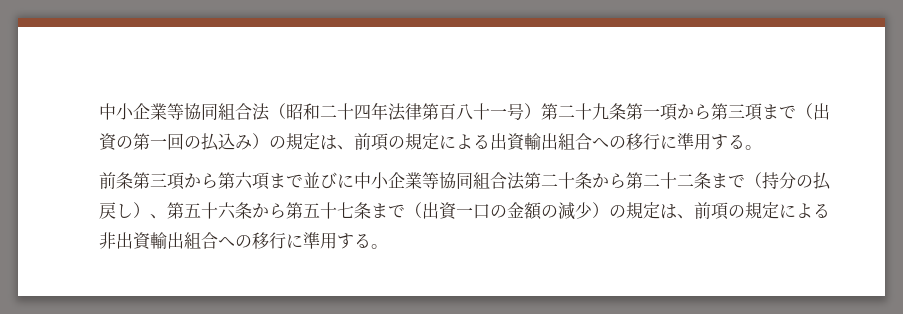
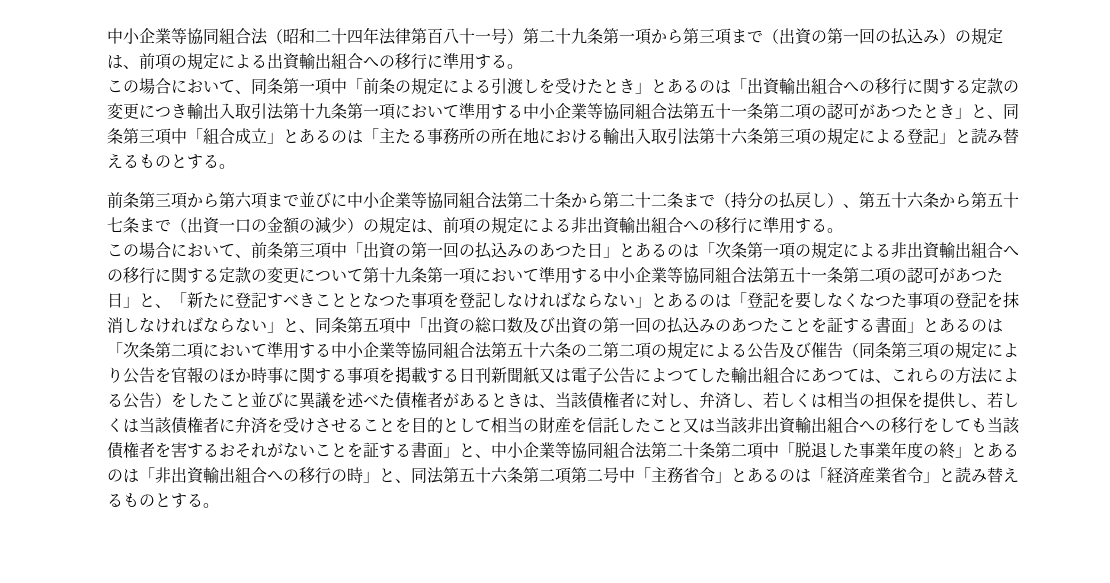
(763, 147) none -> [107,78,1020,95] [107,103,1020,120] [107,127,1020,145] [107,153,236,169] // この場合において、同条第一項中「前条の規定による引渡しを受けたとき」とあるのは「出資輸出組合への移行に関する定款の変更につき輸出入取引法第十九条第一項において準用する中小企業等協同組合法第五十一条第二項の認可があつたとき」と、同条第三項中「組合成立」とあるのは「主たる事務所の所在地における輸出入取引法第十六条第三項の規定による登記」と読み替えるものとする。
(389, 246) none -> [107,242,1020,259] [107,267,1004,284] [107,292,1020,309] [107,317,1004,334] [107,342,1020,359] [107,366,1020,384] [107,391,1020,409] [107,416,1021,434] [107,441,1020,459] [107,466,1020,484] [107,493,220,508] // この場合において、前条第三項中「出資の第一回の払込みのあつた日」とあるのは「次条第一項の規定による非出資輸出組合への移行に関する定款の変更について第十九条第一項において準用する中小企業等協同組合法第五十一条第二項の認可があつた日」と、「新たに登記すべきこととなつた事項を登記しなければならない」とあるのは「登記を要しなくなつた事項の登記を抹消しなければならない」と、同条第五項中「出資の総口数及び出資の第一回の払込みのあつたことを証する書面」とあるのは「次条第二項において準用する中小企業等協同組合法第五十六条の二第二項の規定による公告及び催告（同条第三項の規定により公告を官報のほか時事に関する事項を掲載する日刊新聞紙又は電子公告によつてした輸出組合にあつては、これらの方法による公告）をしたこと並びに異議を述べた債権者があるときは、当該債権者に対し、弁済し、若しくは相当の担保を提供し、若しくは当該債権者に弁済を受けさせることを目的として相当の財産を信託したこと又は当該非出資輸出組合への移行をしても当該債権者を害するおそれがないことを証する書面」と、中小企業等協同組合法第二十条第二項中「脱退した事業年度の終」とあるのは「非出資輸出組合への移行の時」と、同法第五十六条第二項第二号中「主務省令」とあるのは「経済産業省令」と読み替えるものとする。

